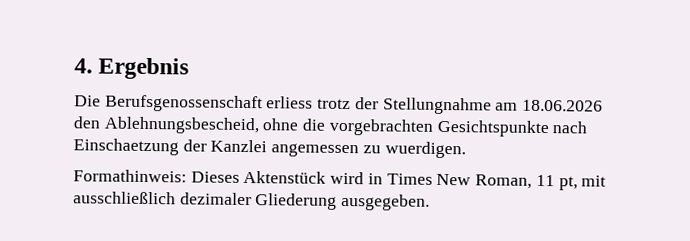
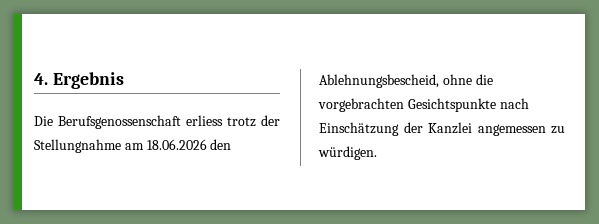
[73,138,179,156] Einschaetzung -> [319,122,399,136] Einschätzung
[384,141,466,159] [73,169,607,191] [73,191,431,211] wuerdigen. // Formathinweis: Dieses Aktenstück wird in Times New Roman, 11 pt, mit ausschließlich dezimaler Gliederung ausgegeben. -> [318,146,377,160] würdigen.

